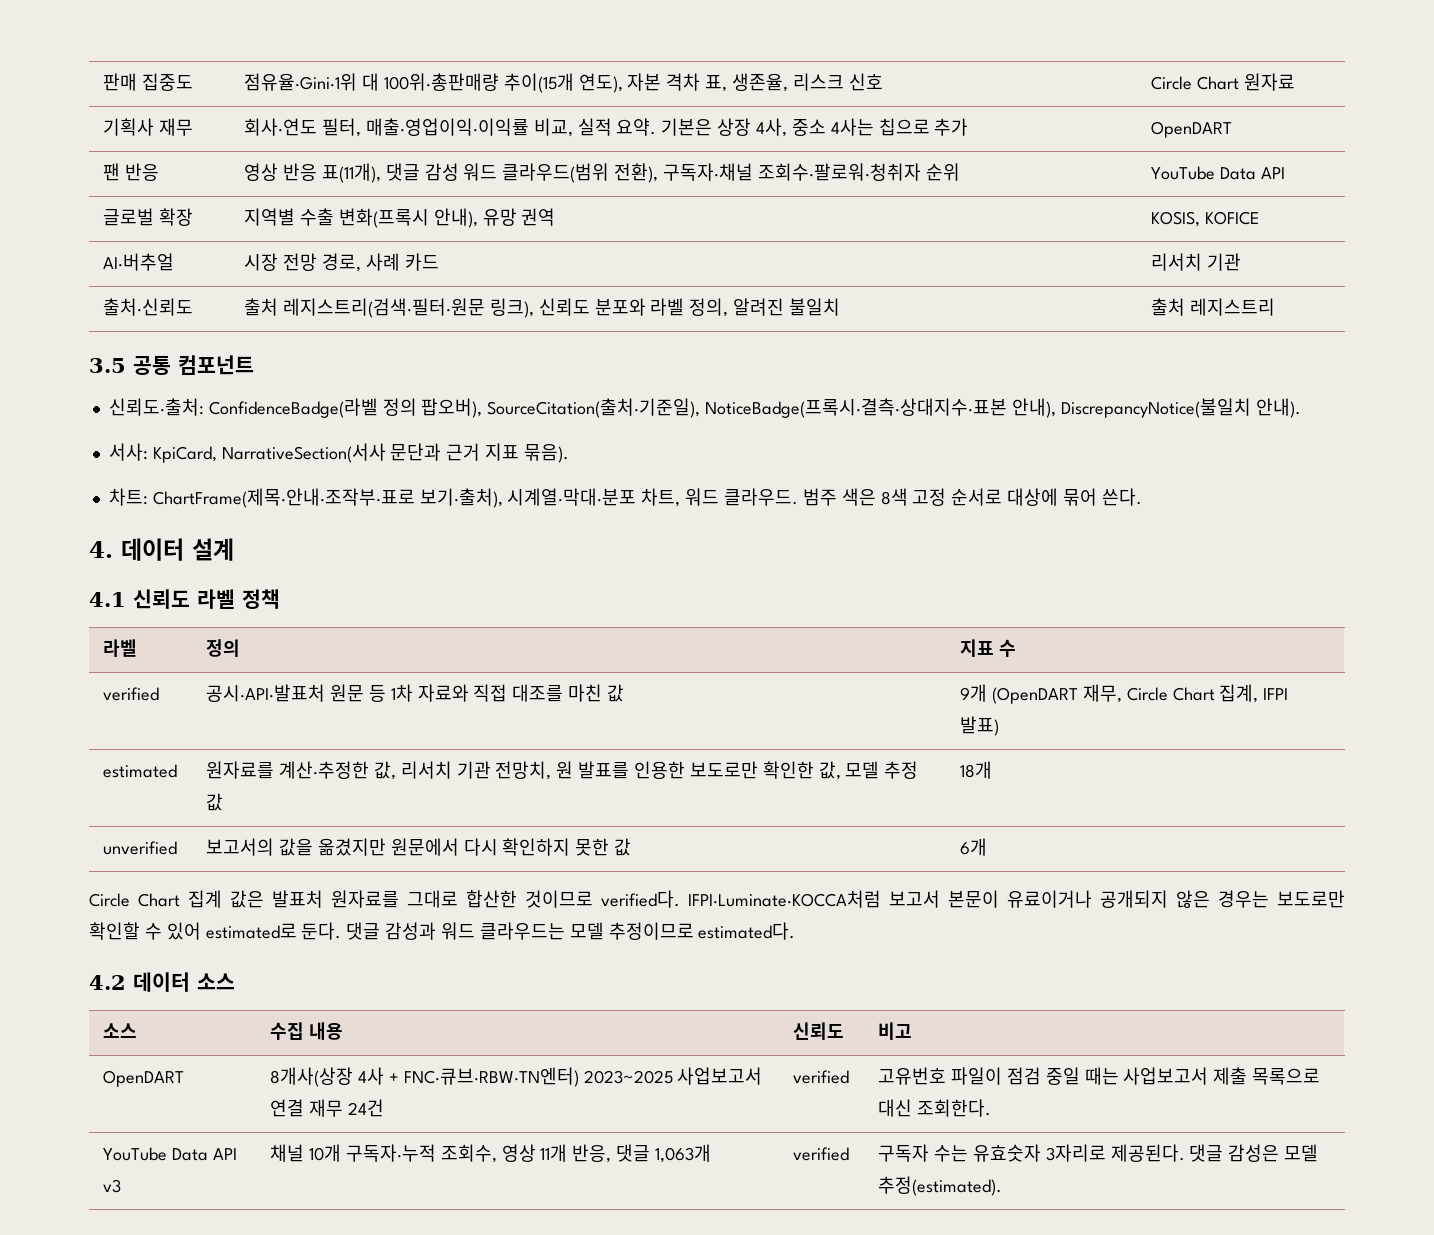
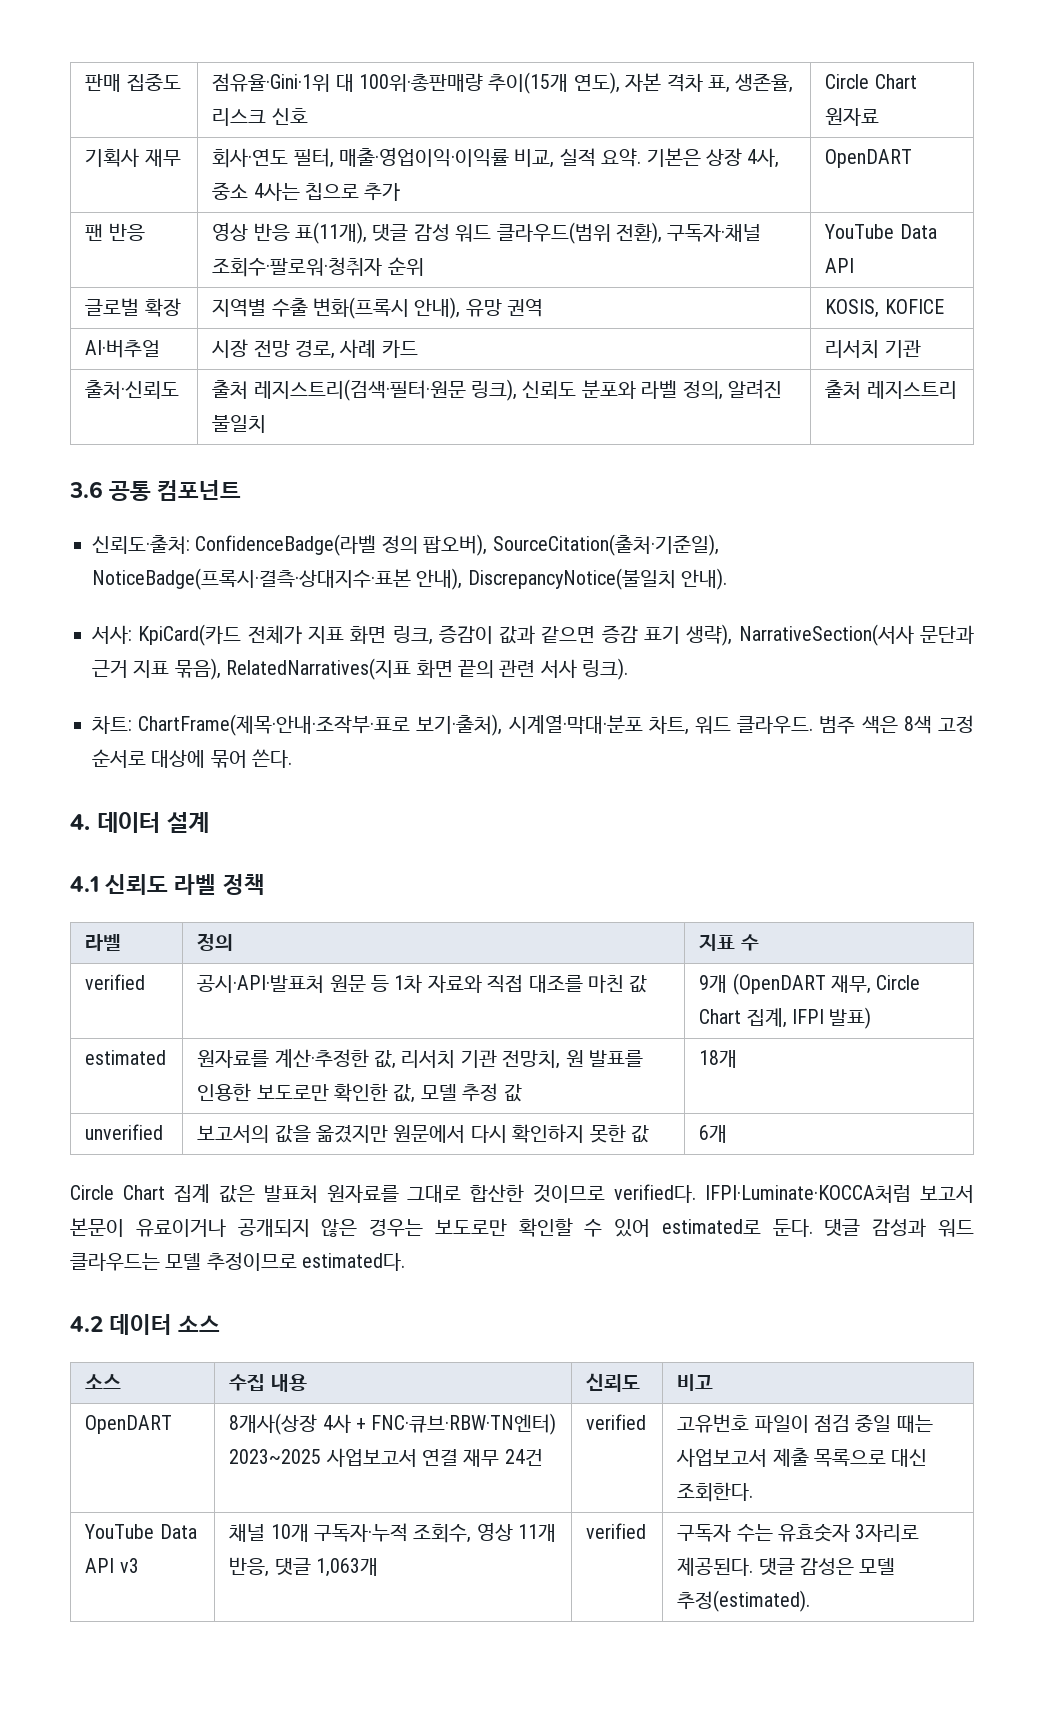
[89,358,126,373] 3.5 -> [69,481,103,498] 3.6
[152,443,569,463] KpiCard, NarrativeSection(서사 문단과 근거 지표 묶음). -> [138,624,974,646] [92,658,629,680] KpiCard(카드 전체가 지표 화면 링크, 증감이 값과 같으면 증감 표기 생략), NarrativeSection(서사 문단과 근거 지표 묶음), RelatedNarratives(지표 화면 끝의 관련 서사 링크).

